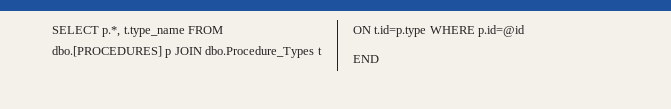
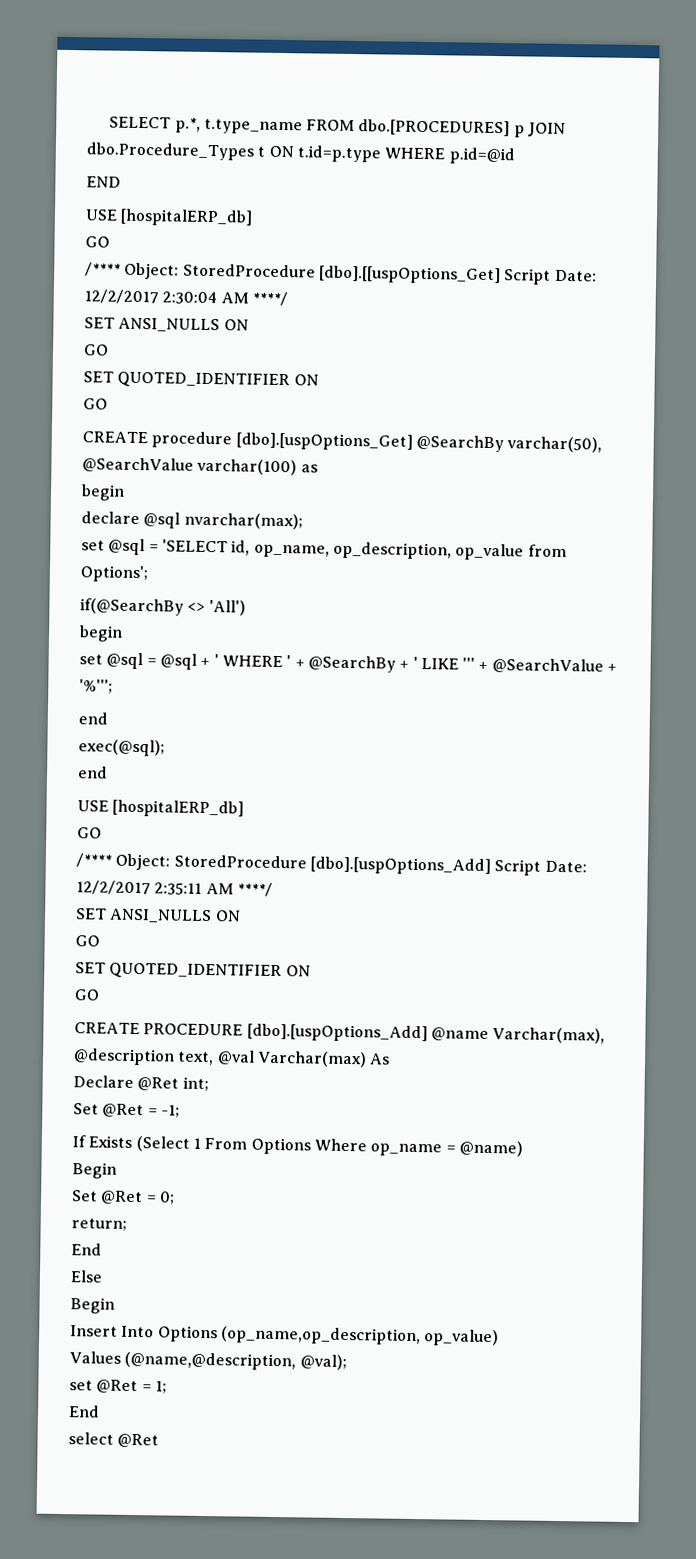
(379, 59) none -> [85,208,254,227] [85,236,110,248] [85,262,597,285] [84,289,288,307] [84,317,249,333] [83,344,109,356] [83,371,319,390] [83,398,108,410] [82,431,603,453] [82,457,318,476] [81,484,125,501] [81,511,303,530] [81,538,567,561] [80,565,148,583] [80,598,246,616] [79,625,123,642] [79,652,618,674] [79,679,113,694] [78,712,108,725] [78,739,165,757] [77,766,108,779] [77,799,245,818] [77,827,102,839] [76,853,587,876] [76,880,273,897] [75,908,241,924] [75,935,100,947] [75,962,311,981] [74,989,100,1001] [74,1022,606,1044] [73,1048,391,1068] [73,1075,209,1092] [73,1103,180,1118] [72,1135,523,1157] [72,1162,117,1179] [72,1190,175,1205] [71,1218,127,1231] [71,1243,102,1256] [70,1270,103,1283] [70,1297,115,1314] [70,1325,500,1347] [69,1351,347,1371] [69,1379,167,1394] [68,1405,100,1418] [68,1432,160,1448] // USE [hospitalERP_db] // GO // /**** Object: StoredProcedure [dbo].[[uspOptions_Get] Script Date: 12/2/2017 2:30:04 AM ****/ // SET ANSI_NULLS ON // GO // SET QUOTED_IDENTIFIER ON // GO // CREATE procedure [dbo].[uspOptions_Get] @SearchBy varchar(50), @SearchValue varchar(100) as // begin // declare @sql nvarchar(max); // set @sql = 'SELECT id, op_name, op_description, op_value from Options'; // if(@SearchBy <> 'All') // begin // set @sql = @sql + ' WHERE ' + @SearchBy + ' LIKE ''' + @SearchValue + '%'''; // end // exec(@sql); // end // USE [hospitalERP_db] // GO // /**** Object: StoredProcedure [dbo].[uspOptions_Add] Script Date: 12/2/2017 2:35:11 AM ****/ // SET ANSI_NULLS ON // GO // SET QUOTED_IDENTIFIER ON // GO // CREATE PROCEDURE [dbo].[uspOptions_Add] @name Varchar(max), @description text, @val Varchar(max) As // Declare @Ret int; // Set @Ret = -1; // If Exists (Select 1 From Options Where op_name = @name) // Begin // Set @Ret = 0; // return; // End // Else // Begin // Insert Into Options (op_name,op_description, op_value) // Values (@name,@description, @val); // set @Ret = 1; // End // select @Ret

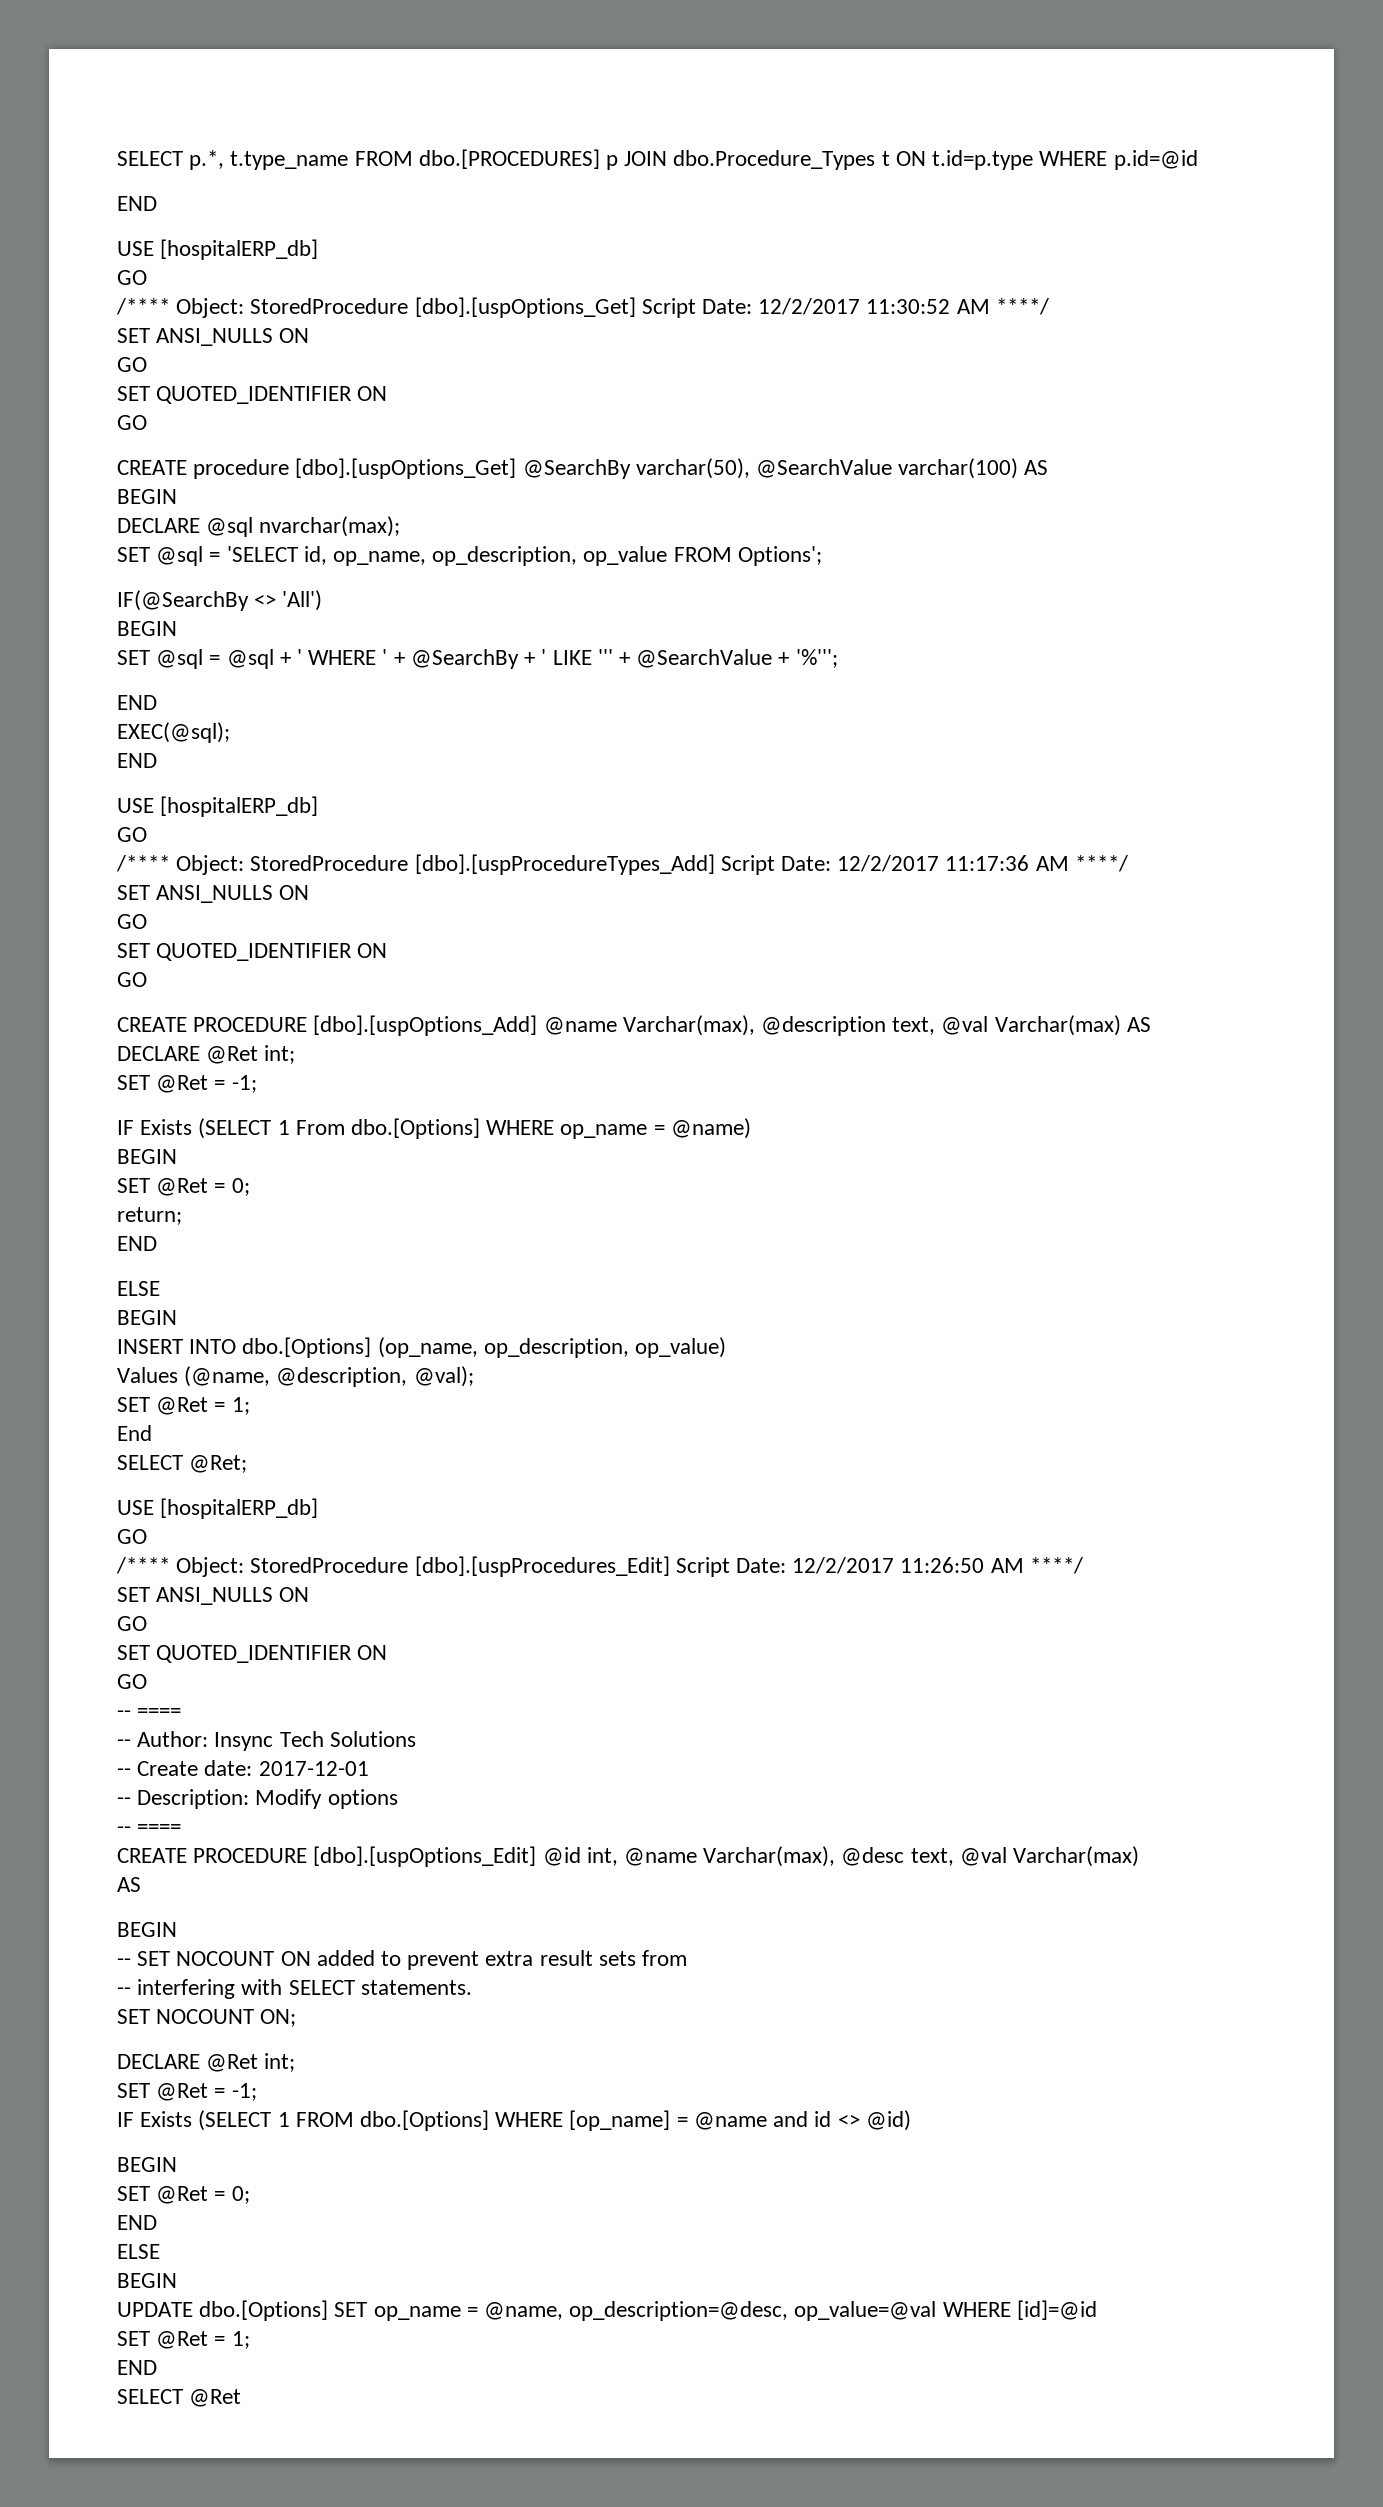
[318,265,597,285] [84,289,218,305] [dbo].[[uspOptions_Get] Script Date: 12/2/2017 2:30:04 -> [414,297,951,318] [dbo].[uspOptions_Get] Script Date: 12/2/2017 11:30:52
[300,464,318,473] [81,484,125,501] [81,511,140,525] as // begin // declare -> [1024,460,1049,475] [117,489,177,504] [117,518,200,533] AS // BEGIN // DECLARE
[81,540,105,551] set -> [117,547,150,562] SET
[527,544,567,558] from -> [673,547,732,562] FROM
[80,598,184,616] if(@SearchBy -> [117,590,249,611] IF(@SearchBy
[79,625,123,642] [79,654,103,665] begin // set -> [117,621,177,636] [117,650,150,665] BEGIN // SET
[78,712,108,725] [78,739,165,757] [77,766,108,779] [77,799,245,818] [77,827,102,839] [76,853,587,876] [76,880,203,896] end // exec(@sql); // end // USE [hospitalERP_db] // GO // /**** Object: StoredProcedure [dbo].[uspOptions_Add] Script Date: 12/2/2017 2:35:11 -> [117,695,157,710] [117,722,230,743] [117,753,157,768] [117,796,319,817] [117,827,147,842] [116,854,1030,875] END // EXEC(@sql); // END // USE [hospitalERP_db] // GO // /**** Object: StoredProcedure [dbo].[uspProcedureTypes_Add] Script Date: 12/2/2017 11:17:36
[369,1053,391,1065] [73,1075,209,1092] [73,1103,180,1118] [72,1135,367,1155] As // Declare @Ret int; // Set @Ret = -1; // If Exists (Select 1 From Options Where -> [1126,1017,1151,1032] [117,1045,296,1064] [117,1075,257,1093] [117,1118,555,1139] AS // DECLARE @Ret int; // SET @Ret = -1; // IF Exists (SELECT 1 From dbo.[Options] WHERE
[72,1162,117,1179] [72,1190,98,1202] Begin // Set -> [117,1149,177,1164] [117,1178,150,1193] BEGIN // SET
[71,1243,102,1256] [70,1270,103,1283] [70,1297,115,1314] [70,1325,421,1346] End // Else // Begin // Insert Into Options (op_name,op_description, -> [117,1236,157,1251] [117,1281,160,1296] [117,1310,177,1325] [117,1337,629,1358] END // ELSE // BEGIN // INSERT INTO dbo.[Options] (op_name, op_description,
[124,1351,297,1371] (@name,@description, -> [184,1366,408,1387] (@name, @description,
[69,1380,93,1391] set -> [117,1397,150,1412] SET
[68,1432,114,1445] select -> [117,1455,248,1473] [117,1498,319,1519] [117,1529,147,1544] [116,1556,1083,1577] [117,1587,310,1605] [117,1616,147,1631] [117,1645,388,1663] [117,1674,147,1689] [117,1708,182,1718] [117,1731,416,1751] [117,1760,369,1776] [117,1789,398,1809] [117,1824,182,1834] [117,1846,1140,1867] [117,1877,141,1892] [117,1922,177,1937] [117,1950,688,1970] [117,1979,472,1999] [117,2009,297,2027] [117,2053,296,2072] [117,2083,257,2101] [117,2110,911,2131] [117,2157,177,2172] [117,2186,250,2204] [117,2215,157,2230] [117,2244,160,2259] [117,2273,177,2288] [117,2300,1097,2321] [117,2331,250,2349] [117,2360,157,2375] [117,2389,183,2404] SELECT @Ret; // USE [hospitalERP_db] // GO // /**** Object: StoredProcedure [dbo].[uspProcedures_Edit] Script Date: 12/2/2017 11:26:50 AM ****/ // SET ANSI_NULLS ON // GO // SET QUOTED_IDENTIFIER ON // GO // -- ==== // -- Author: Insync Tech Solutions // -- Create date: 2017-12-01 // -- Description: Modify options // -- ==== // CREATE PROCEDURE [dbo].[uspOptions_Edit] @id int, @name Varchar(max), @desc text, @val Varchar(max) // AS // BEGIN // -- SET NOCOUNT ON added to prevent extra result sets from // -- interfering with SELECT statements. // SET NOCOUNT ON; // DECLARE @Ret int; // SET @Ret = -1; // IF Exists (SELECT 1 FROM dbo.[Options] WHERE [op_name] = @name and id <> @id) // BEGIN // SET @Ret = 0; // END // ELSE // BEGIN // UPDATE dbo.[Options] SET op_name = @name, op_description=@desc, op_value=@val WHERE [id]=@id // SET @Ret = 1; // END // SELECT

